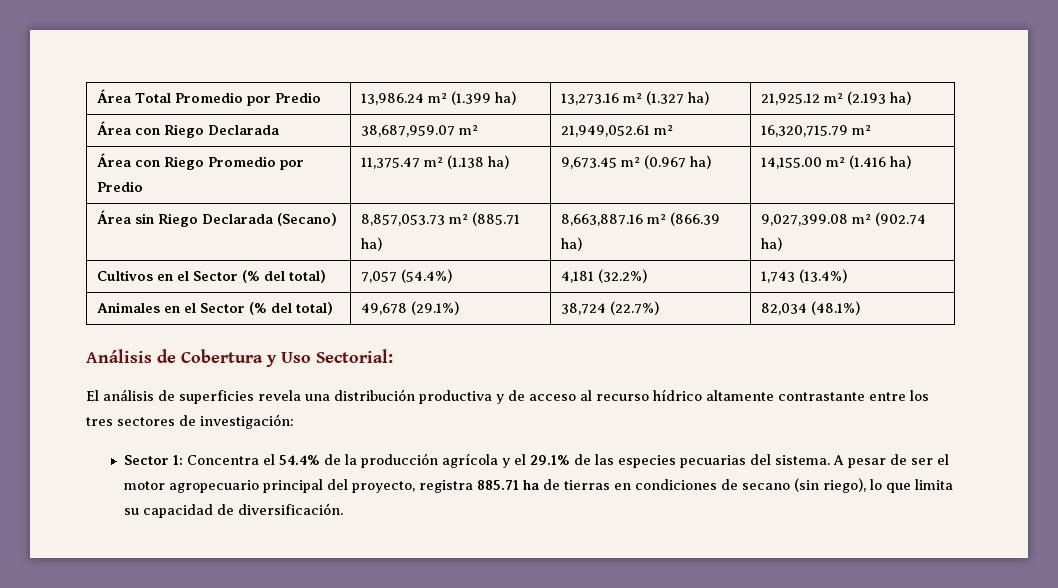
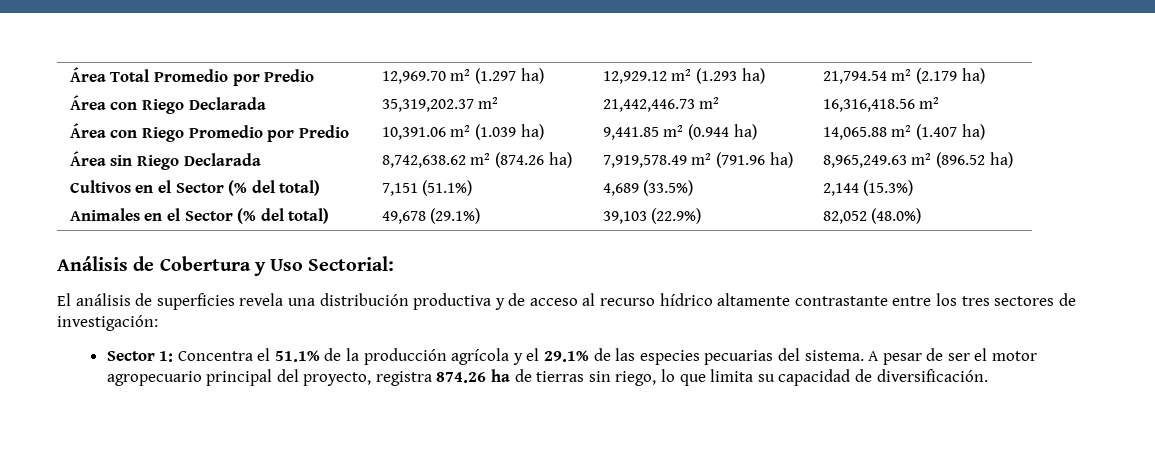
[361,91,517,105] [561,91,710,105] [761,91,887,105] 13,986.24 m² (1.399 ha) | 13,273.16 m² (1.327 ha) | 21,925.12 m² (2.193 -> [381,68,544,84] [602,68,765,84] [822,68,958,84] 12,969.70 m² (1.297 ha) | 12,929.12 m² (1.293 ha) | 21,794.54 m² (2.179
[361,125,479,137] [561,125,674,137] [761,125,849,137] 38,687,959.07 m² | 21,949,052.61 m² | 16,320,715.79 -> [381,97,499,112] [602,97,720,112] [822,99,915,112] 35,319,202.37 m² | 21,442,446.73 m² | 16,316,418.56
[361,155,510,169] [561,155,712,169] [761,155,887,169] 11,375.47 m² (1.138 ha) | 9,673.45 m² (0.967 ha) | 14,155.00 m² (1.416 -> [381,124,544,140] [602,124,757,140] [822,124,958,140] 10,391.06 m² (1.039 ha) | 9,441.85 m² (0.944 ha) | 14,065.88 m² (1.407
[277,213,338,226] [361,212,521,226] [361,237,383,251] [561,212,721,226] [561,237,583,251] [761,212,927,226] (Secano) | 8,857,053.73 m² (885.71 ha) | 8,663,887.16 m² (866.39 ha) | 9,027,399.08 m² (902.74 -> [381,152,572,168] [602,152,793,168] [822,152,986,168] | 8,742,638.62 m² (874.26 ha) | 7,919,578.49 m² (791.96 ha) | 8,965,249.63 m² (896.52
[361,269,453,283] [561,269,648,283] [761,269,848,283] 7,057 (54.4%) | 4,181 (32.2%) | 1,743 (13.4%) -> [381,180,473,196] [602,180,694,196] [822,180,914,196] 7,151 (51.1%) | 4,689 (33.5%) | 2,144 (15.3%)
[561,301,660,315] [761,301,861,315] 38,724 (22.7%) | 82,034 (48.1%) -> [602,208,702,224] [822,208,922,224] 39,103 (22.9%) | 82,052 (48.0%)
[279,455,321,465] 54.4% -> [274,350,320,362] 51.1%
[477,480,520,490] 885.71 -> [436,372,487,383] 874.26
[614,478,867,493] en condiciones de secano (sin riego), -> [588,371,657,386] sin riego,

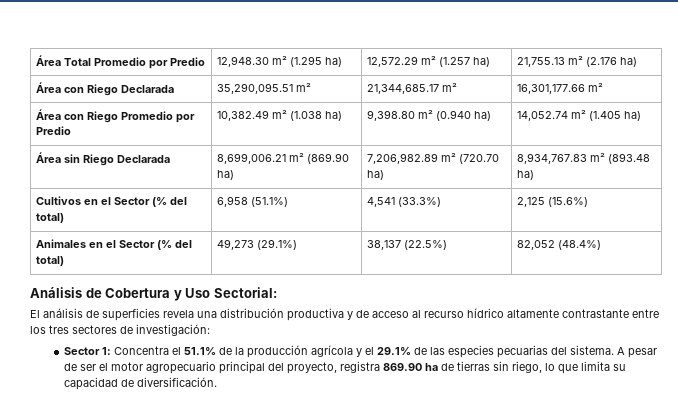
[381,68,544,84] [602,68,765,84] [822,68,958,84] 12,969.70 m² (1.297 ha) | 12,929.12 m² (1.293 ha) | 21,794.54 m² (2.179 -> [217,56,343,67] [367,56,491,67] [517,56,618,67] 12,948.30 m² (1.295 ha) | 12,572.29 m² (1.257 ha) | 21,755.13 m² (2.176
[381,97,499,112] [602,97,720,112] [822,99,915,112] 35,319,202.37 m² | 21,442,446.73 m² | 16,316,418.56 -> [217,83,312,94] [367,83,458,94] [517,84,586,94] 35,290,095.51 m² | 21,344,685.17 m² | 16,301,177.66
[381,124,544,140] [602,124,757,140] [822,124,958,140] 10,391.06 m² (1.039 ha) | 9,441.85 m² (0.944 ha) | 14,065.88 m² (1.407 -> [217,110,343,121] [367,110,492,121] [517,110,622,121] 10,382.49 m² (1.038 ha) | 9,398.80 m² (0.940 ha) | 14,052.74 m² (1.405
[381,152,572,168] [602,152,793,168] [822,152,986,168] 8,742,638.62 m² (874.26 ha) | 7,919,578.49 m² (791.96 ha) | 8,965,249.63 m² (896.52 -> [217,153,350,164] [217,170,235,180] [367,153,500,164] [367,170,385,180] [517,153,651,164] 8,699,006.21 m² (869.90 ha) | 7,206,982.89 m² (720.70 ha) | 8,934,767.83 m² (893.48
[381,183,418,196] 7,151 -> [217,196,249,207] 6,958
[602,180,694,196] [822,180,914,196] 4,689 (33.5%) | 2,144 (15.3%) -> [367,197,442,207] [517,197,589,207] 4,541 (33.3%) | 2,125 (15.6%)
[381,211,426,224] 49,678 -> [217,239,255,250] 49,273
[602,208,702,224] 39,103 (22.9%) -> [367,240,448,250] 38,137 (22.5%)
[871,208,922,224] (48.0%) -> [558,240,602,250] (48.4%)
[436,372,487,383] 874.26 -> [383,363,423,371] 869.90

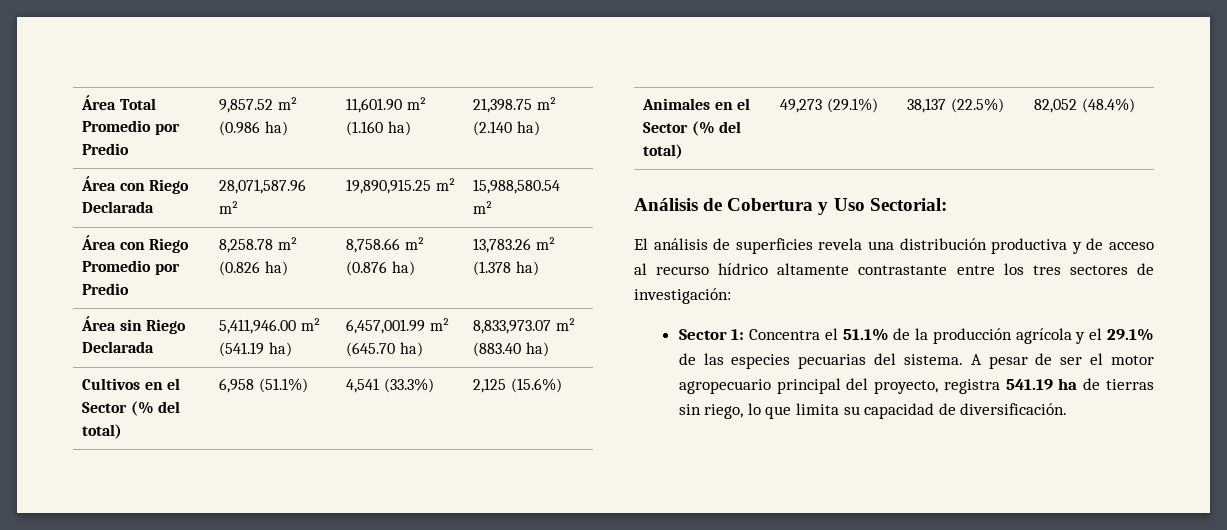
[217,56,343,67] [367,56,491,67] [517,56,618,67] 12,948.30 m² (1.295 ha) | 12,572.29 m² (1.257 ha) | 21,755.13 m² (2.176 -> [219,97,298,113] [219,121,288,136] [346,97,427,113] [346,121,411,136] [473,97,557,113] [473,121,513,136] 9,857.52 m² (0.986 ha) | 11,601.90 m² (1.160 ha) | 21,398.75 m² (2.140
[217,83,312,94] [367,83,458,94] [517,84,586,94] 35,290,095.51 m² | 21,344,685.17 m² | 16,301,177.66 -> [219,179,307,194] [219,201,240,214] [346,178,456,194] [473,179,561,194] 28,071,587.96 m² | 19,890,915.25 m² | 15,988,580.54
[217,110,343,121] [367,110,492,121] [517,110,622,121] 10,382.49 m² (1.038 ha) | 9,398.80 m² (0.940 ha) | 14,052.74 m² (1.405 -> [219,237,298,253] [219,261,288,276] [346,237,425,253] [346,261,415,276] [473,237,556,253] [473,261,512,276] 8,258.78 m² (0.826 ha) | 8,758.66 m² (0.876 ha) | 13,783.26 m² (1.378
[217,153,350,164] [217,170,235,180] [367,153,500,164] [367,170,385,180] [517,153,651,164] 8,699,006.21 m² (869.90 ha) | 7,206,982.89 m² (720.70 ha) | 8,934,767.83 m² (893.48 -> [219,318,321,334] [219,342,292,357] [346,318,450,334] [346,342,423,357] [473,318,576,334] [473,342,522,357] 5,411,946.00 m² (541.19 ha) | 6,457,001.99 m² (645.70 ha) | 8,833,973.07 m² (883.40
[383,363,423,371] 869.90 -> [1005,379,1053,390] 541.19

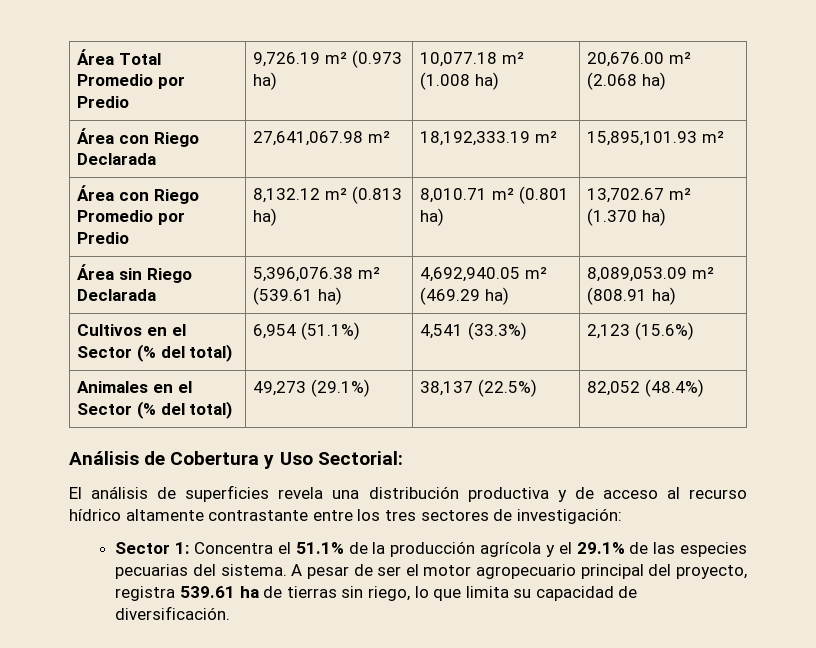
[219,97,298,113] [219,121,288,136] [346,97,427,113] [346,121,411,136] [473,97,557,113] [473,121,513,136] 9,857.52 m² (0.986 ha) | 11,601.90 m² (1.160 ha) | 21,398.75 m² (2.140 -> [253,50,402,68] [253,72,278,90] [420,52,524,67] [420,72,499,90] [587,52,691,67] [587,72,638,90] 9,726.19 m² (0.973 ha) | 10,077.18 m² (1.008 ha) | 20,676.00 m² (2.068
[219,179,307,194] [219,201,240,214] [346,178,456,194] [473,179,561,194] 28,071,587.96 m² | 19,890,915.25 m² | 15,988,580.54 -> [253,131,390,146] [420,131,557,146] [587,131,698,146] 27,641,067.98 m² | 18,192,333.19 m² | 15,895,101.93
[219,237,298,253] [219,261,288,276] [346,237,425,253] [346,261,415,276] [473,237,556,253] [473,261,512,276] 8,258.78 m² (0.826 ha) | 8,758.66 m² (0.876 ha) | 13,783.26 m² (1.378 -> [253,186,402,204] [253,208,278,226] [420,186,569,204] [420,208,445,226] [587,188,691,203] [587,208,638,226] 8,132.12 m² (0.813 ha) | 8,010.71 m² (0.801 ha) | 13,702.67 m² (1.370
[219,318,321,334] [219,342,292,357] [346,318,450,334] [346,342,423,357] [473,318,576,334] [473,342,522,357] 5,411,946.00 m² (541.19 ha) | 6,457,001.99 m² (645.70 ha) | 8,833,973.07 m² (883.40 -> [253,267,380,282] [253,287,342,305] [420,267,547,282] [420,287,509,305] [587,267,714,282] [587,287,648,305] 5,396,076.38 m² (539.61 ha) | 4,692,940.05 m² (469.29 ha) | 8,089,053.09 m² (808.91
[219,378,255,393] 6,958 -> [253,324,297,339] 6,954
[473,378,507,393] 2,125 -> [587,324,631,339] 2,123
[1005,379,1053,390] 541.19 -> [179,586,235,598] 539.61

